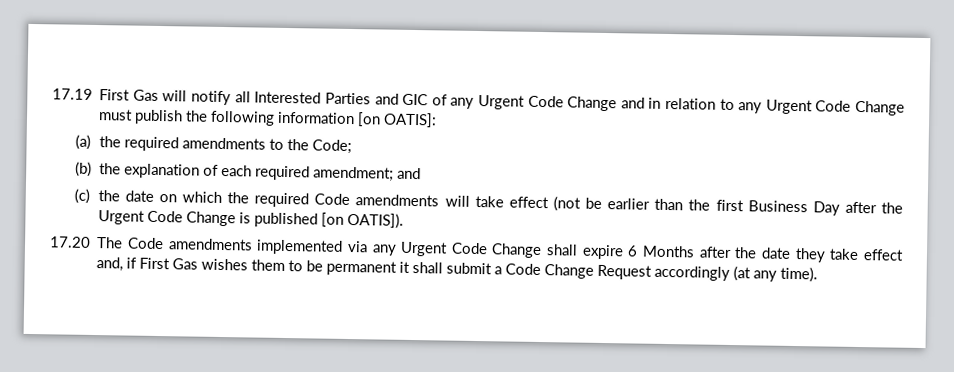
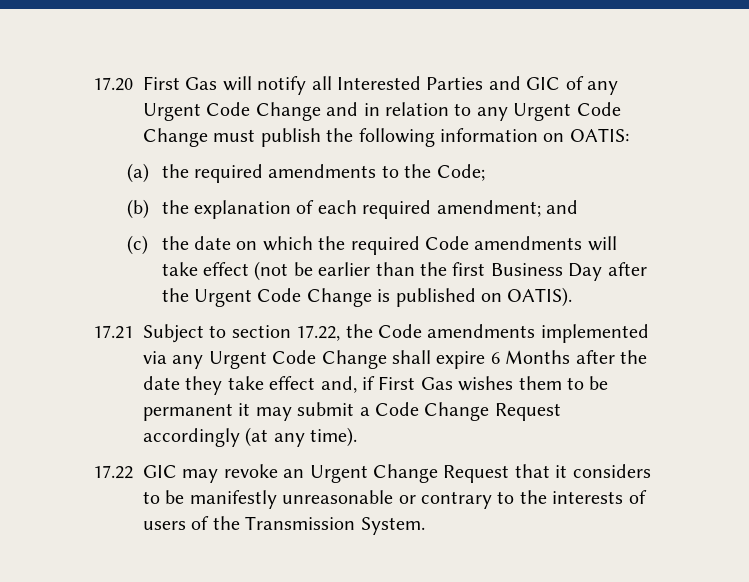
[52,88,93,100] 17.19 -> [93,77,133,91] 17.20
[357,112,438,128] [on OATIS]: -> [543,128,629,142] on OATIS:
[320,212,404,229] [49,236,124,249] [on OATIS]). // 17.20 The -> [481,287,573,307] [93,324,373,343] on OATIS). // 17.21 Subject to section 17.22, the
[412,262,444,274] shall -> [255,407,292,421] may
(819, 274) none -> [93,464,651,483] [143,490,647,509] [143,516,425,535] // 17.22 GIC may revoke an Urgent Change Request that it considers to be manifestly unreasonable or contrary to the interests of users of the Transmission System.

